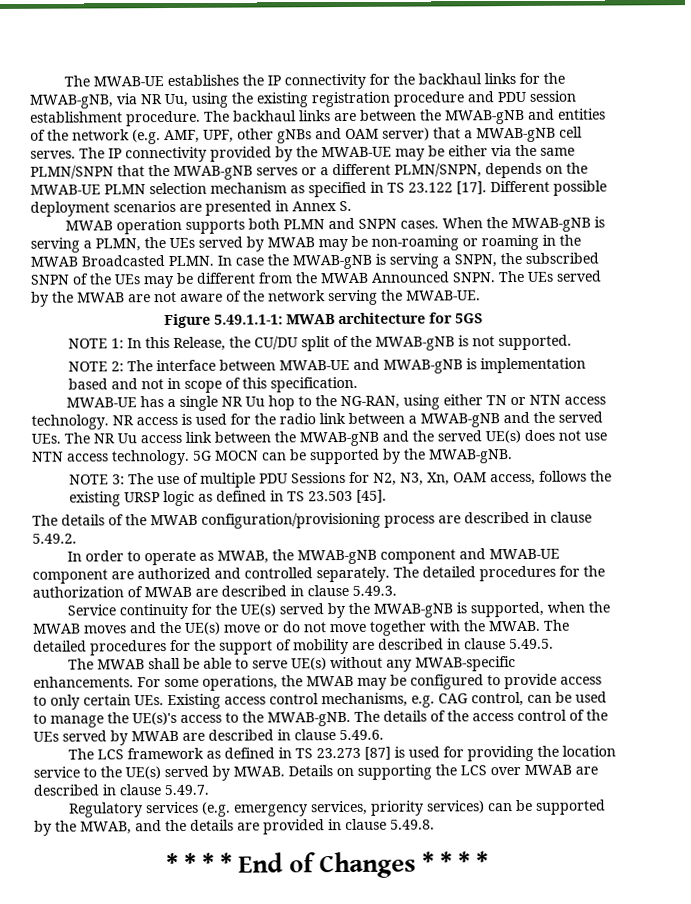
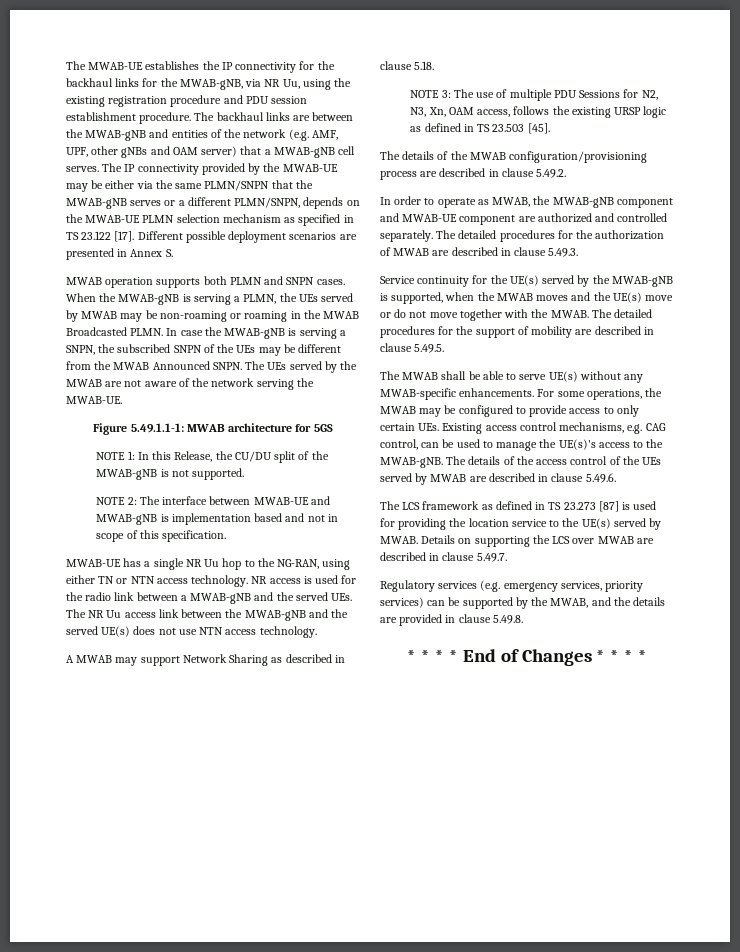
[192,448,513,465] 5G MOCN can be supported by the MWAB-gNB. -> [66,654,345,666] [380,61,435,70] // A MWAB may support Network Sharing as described in clause 5.18.

